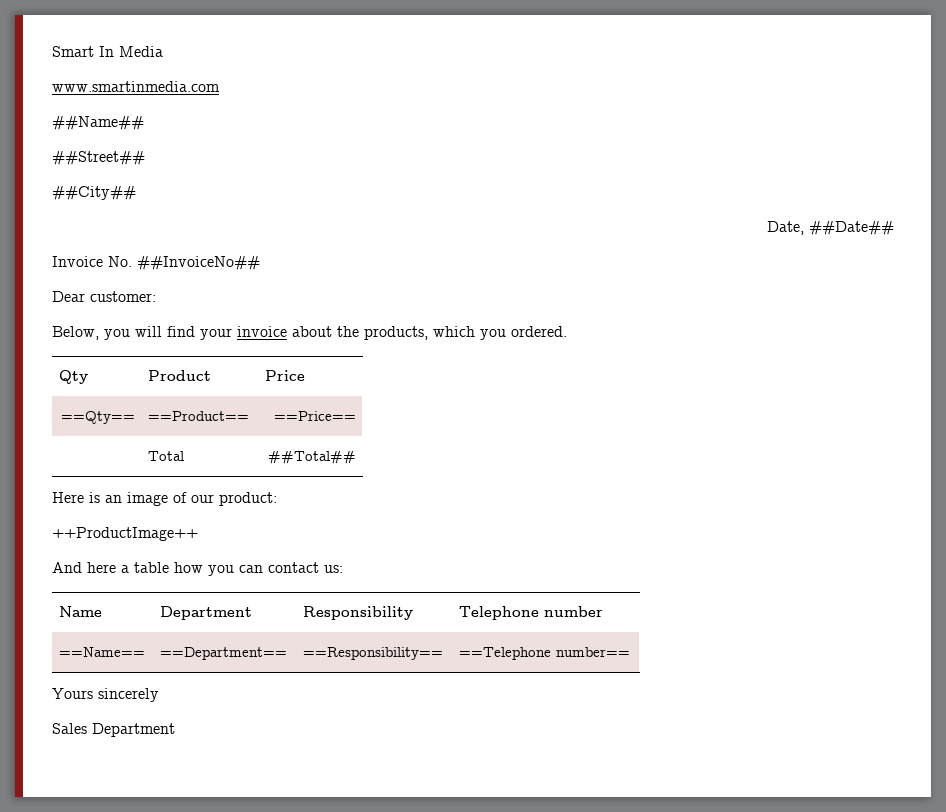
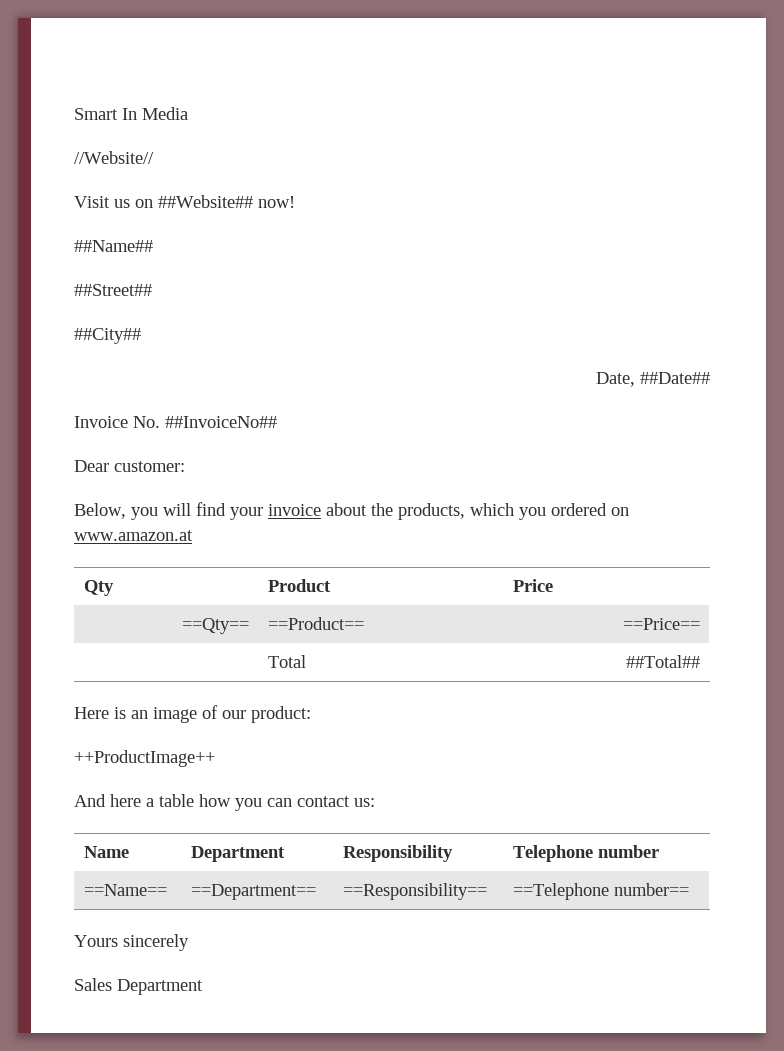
[52,81,220,92] www.smartinmedia.com -> [74,151,154,164] [74,195,295,208] //Website// // Visit us on ##Website## now!
[511,326,567,337] ordered. -> [551,503,629,516] [74,530,193,541] ordered on www.amazon.at

